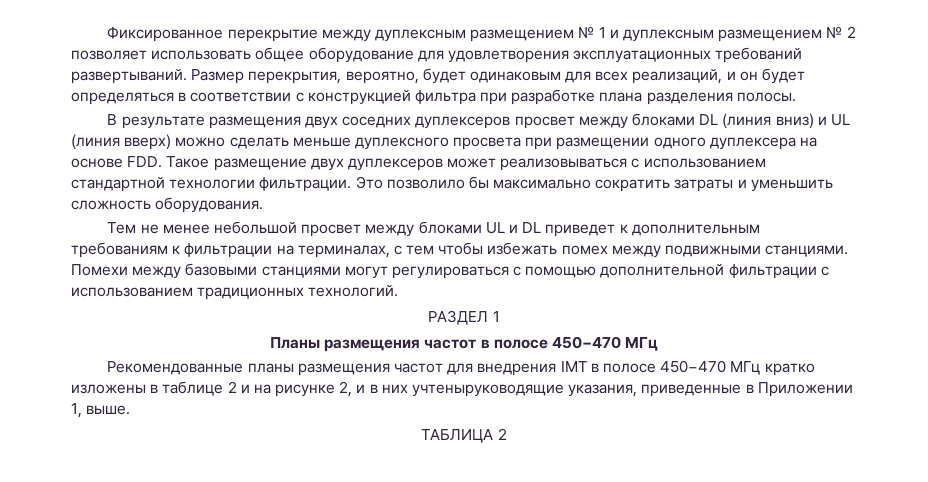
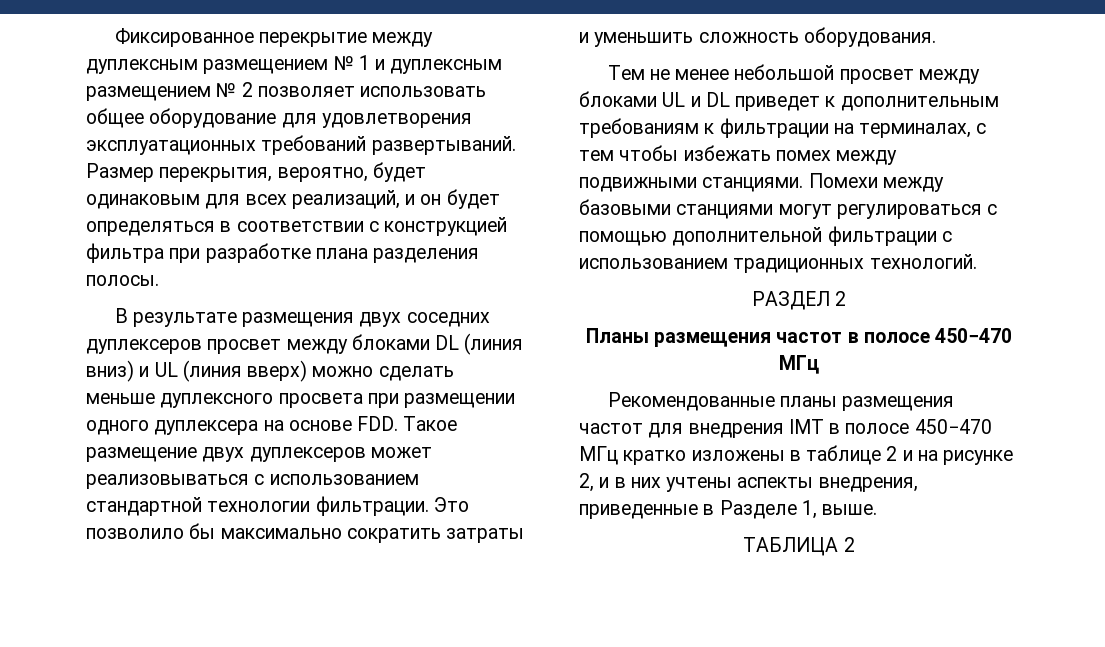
[492,311,500,322] 1 -> [835,291,847,306] 2
[412,384,638,397] учтеныруководящие указания, -> [666,477,918,492] учтены аспекты внедрения,
[757,382,853,397] Приложении -> [719,500,797,519] Разделе

